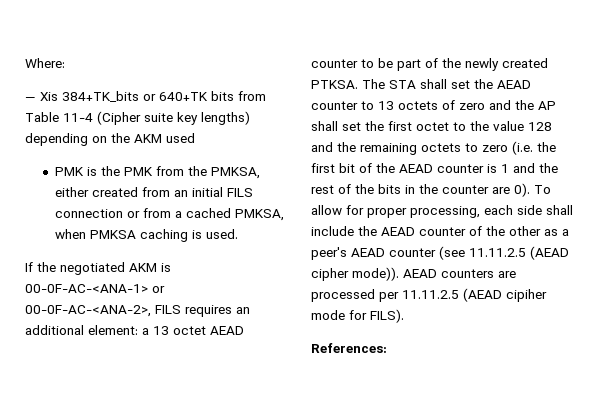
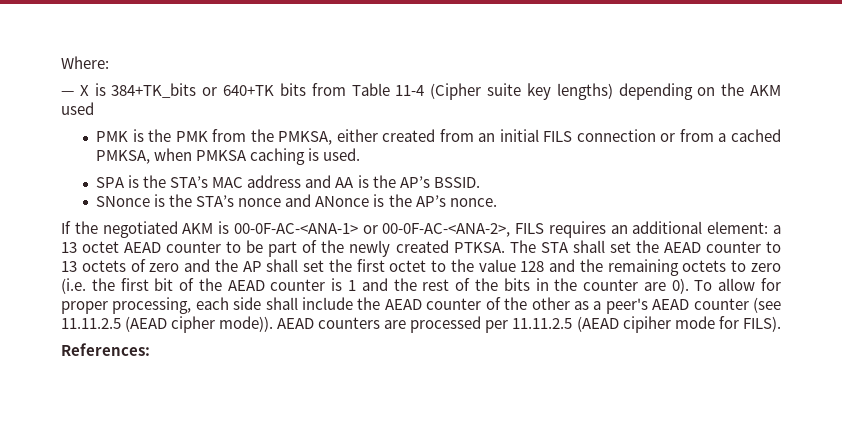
[40,92,58,101] Xis -> [79,83,106,96] X is
(238, 234) none -> [96,175,480,188] [96,194,497,207] // SPA is the STA’s MAC address and AA is the AP’s BSSID. // SNonce is the STA’s nonce and ANonce is the AP’s nonce.

